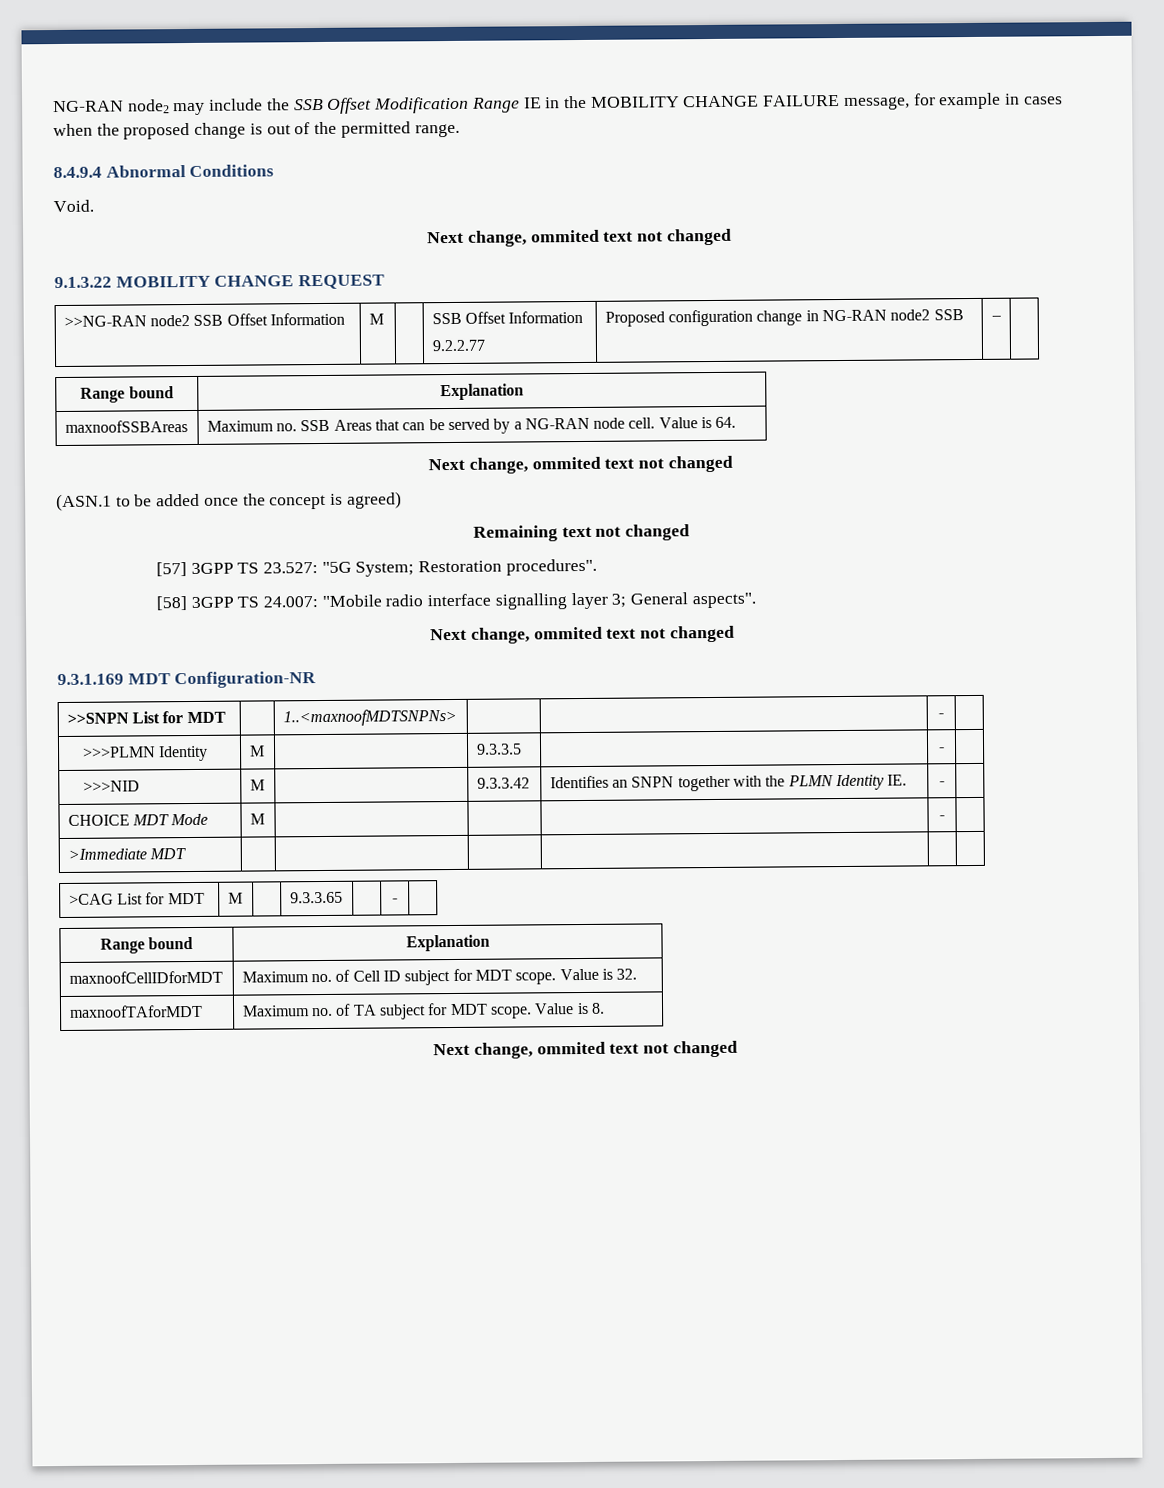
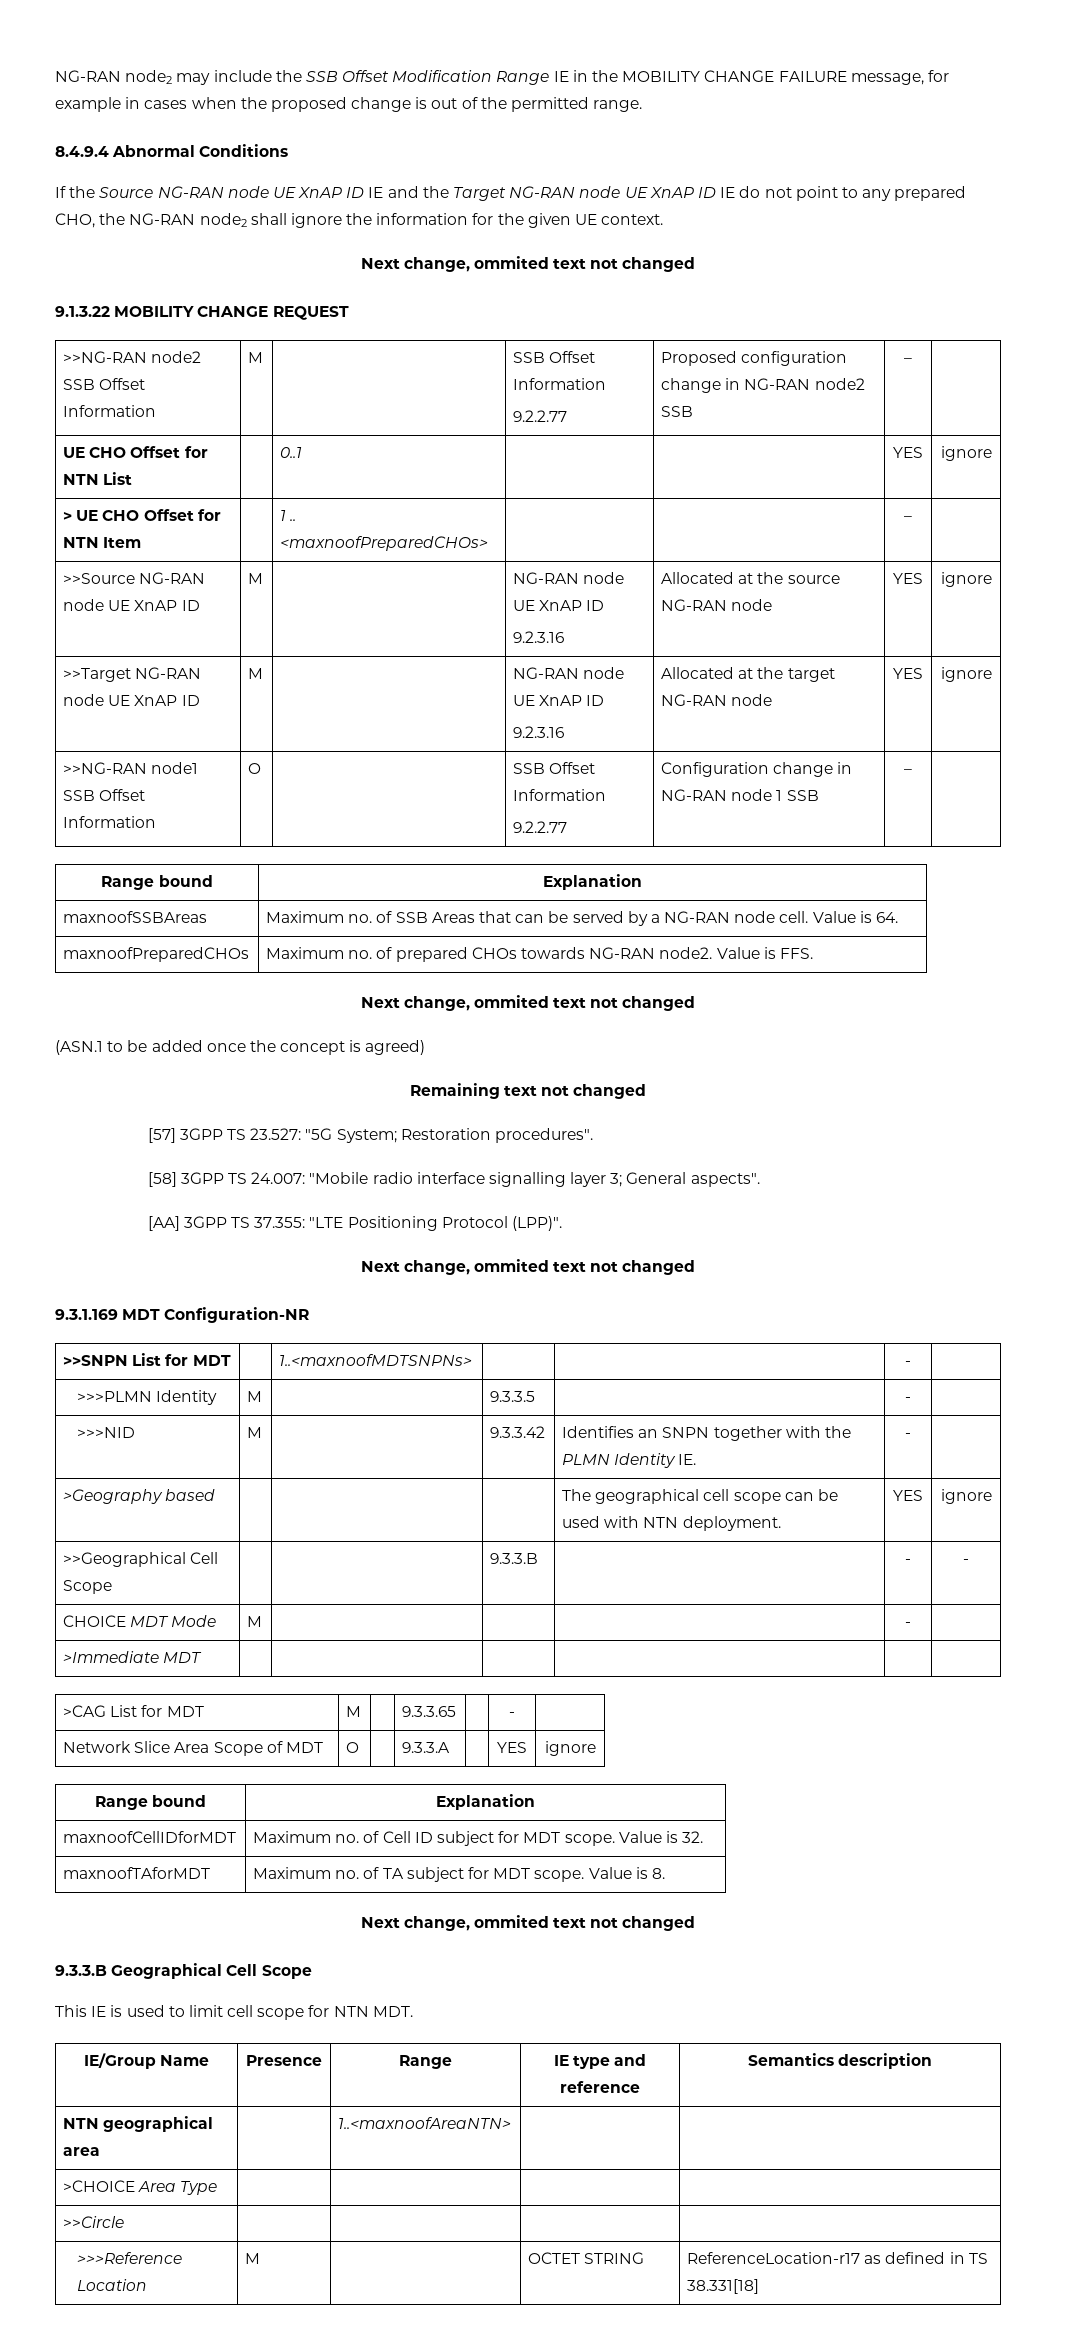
[53,199,94,213] Void. -> [55,186,967,201] [55,213,664,228] If the Source NG-RAN node UE XnAP ID IE and the Target NG-RAN node UE XnAP ID IE do not point to any prepared CHO, the NG-RAN node2 shall ignore the information for the given UE context.
(1002, 317) none -> [63,446,208,458] [63,472,133,485] [280,447,303,458] [893,447,923,458] [940,446,992,461] [63,509,221,521] [63,537,142,548] [280,510,297,521] [280,536,489,551] [904,516,912,521] [63,572,206,584] [63,599,200,611] [248,573,264,584] [513,572,625,584] [513,600,605,611] [513,631,565,643] [661,572,840,584] [661,599,773,611] [893,573,923,584] [940,572,992,587] [63,667,202,682] [63,694,200,706] [248,668,264,679] [513,667,625,679] [513,695,605,706] [513,726,565,738] [661,667,835,682] [661,694,773,706] [893,668,923,679] [940,667,992,682] [63,762,199,774] [63,789,146,801] [63,816,157,828] [248,763,262,774] [513,762,596,774] [513,789,607,801] [513,821,568,833] [661,762,853,777] [661,789,819,801] [904,769,912,774] // UE CHO Offset for NTN List | | 0..1 | | | YES | ignore // > UE CHO Offset for NTN Item | | 1 .. <maxnoofPreparedCHOs> | | | – | // >>Source NG-RAN node UE XnAP ID | M | | NG-RAN node UE XnAP ID // 9.2.3.16 | Allocated at the source NG-RAN node | YES | ignore // >>Target NG-RAN node UE XnAP ID | M | | NG-RAN node UE XnAP ID // 9.2.3.16 | Allocated at the target NG-RAN node | YES | ignore // >>NG-RAN node1 SSB Offset Information | O | | SSB Offset Information // 9.2.2.77 | Configuration change in NG-RAN node 1 SSB | – |
(297, 427) none -> [376,911,393,923] of
(737, 422) none -> [63,947,250,962] [266,947,813,962] // maxnoofPreparedCHOs | Maximum no. of prepared CHOs towards NG-RAN node2. Value is FFS.
(756, 600) none -> [147,1216,562,1231] // [AA] 3GPP TS 37.355: "LTE Positioning Protocol (LPP)".
(945, 783) none -> [63,1489,216,1504] [562,1489,838,1504] [562,1516,781,1531] [893,1490,923,1501] [940,1489,992,1504] [63,1552,219,1567] [63,1580,113,1594] [490,1553,539,1564] [905,1559,911,1564] [963,1559,969,1564] // >Geography based | | | | The geographical cell scope can be used with NTN deployment. | YES | ignore // >>Geographical Cell Scope | | | 9.3.3.B | | - | -
(398, 900) none -> [63,1741,323,1756] [346,1742,360,1753] [402,1742,451,1753] [497,1742,527,1753] [544,1741,596,1756] // Network Slice Area Scope of MDT | O | | 9.3.3.A | | YES | ignore
(738, 1049) none -> [55,1963,312,1979] [55,2005,413,2020] [83,2053,210,2069] [246,2055,322,2066] [399,2055,452,2069] [553,2054,647,2069] [560,2081,640,2093] [747,2053,933,2069] [63,2116,214,2132] [63,2147,101,2156] [338,2117,512,2129] [63,2180,218,2195] [63,2216,125,2228] [76,2252,182,2264] [76,2279,147,2291] [245,2253,261,2264] [528,2252,645,2264] [687,2252,988,2264] [687,2279,760,2294] // 9.3.3.B Geographical Cell Scope // This IE is used to limit cell scope for NTN MDT. // IE/Group Name | Presence | Range | IE type and reference | Semantics description // NTN geographical area | | 1..<maxnoofAreaNTN> | | // >CHOICE Area Type | | | | // >>Circle | | | | // >>>Reference Location | M | | OCTET STRING | ReferenceLocation-r17 as defined in TS 38.331[18]

